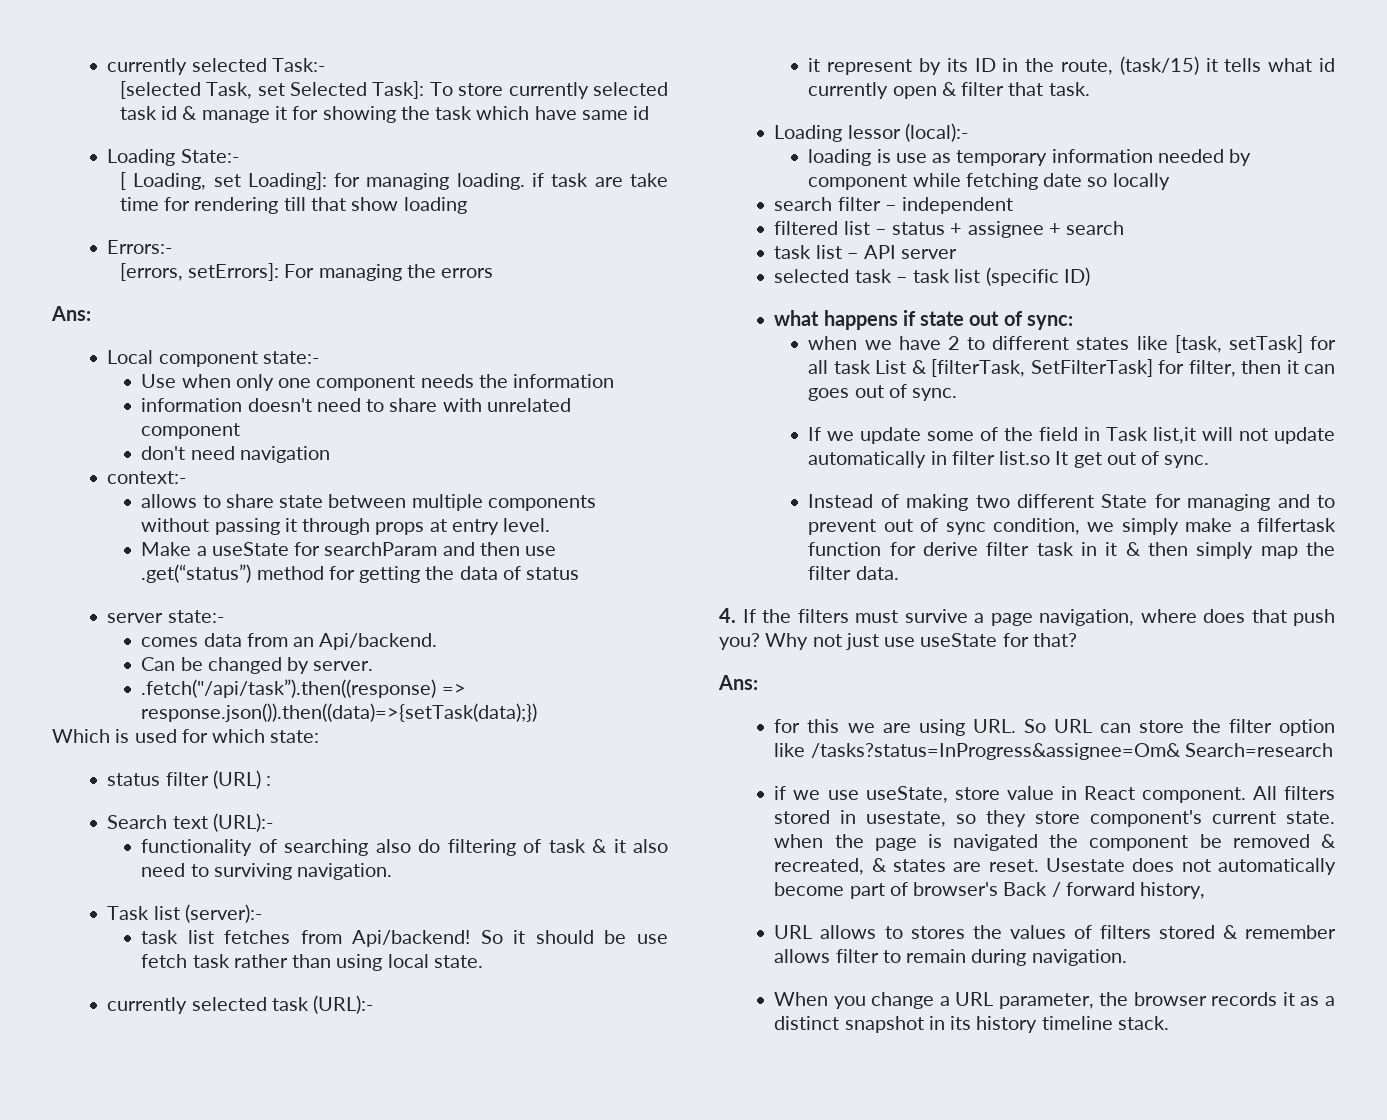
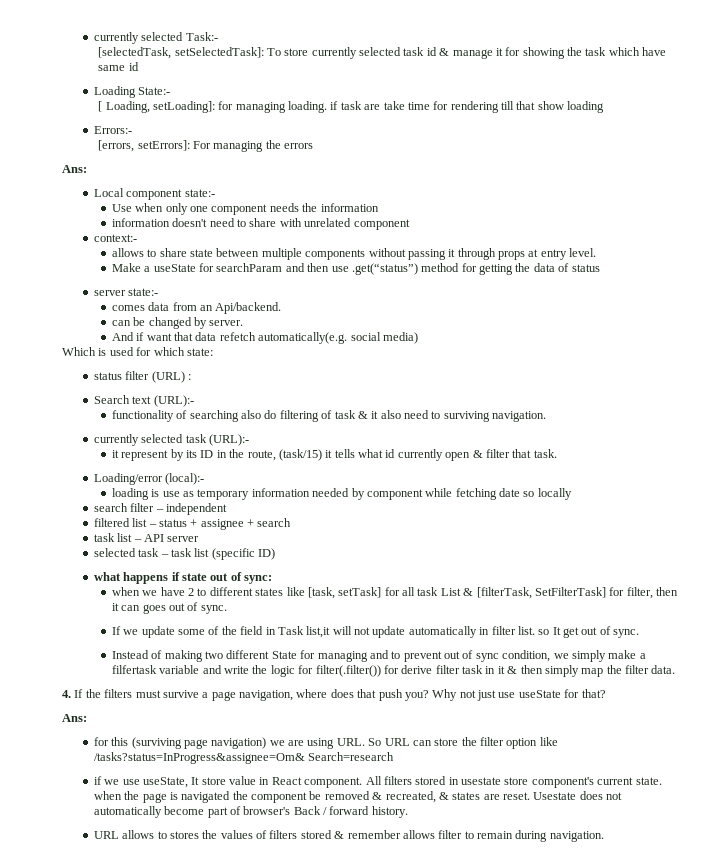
[119,81,425,99] [selected Task, set Selected Task]: -> [98,47,264,59] [selectedTask, setSelectedTask]:
[213,172,327,190] set Loading]: -> [152,101,215,113] setLoading]:
[141,446,330,463] // don't need navigation -> (410, 224) none
[141,657,176,671] Can -> [111,320,131,326] can
[141,679,466,698] [141,703,538,722] .fetch("/api/task”).then((response) => response.json()).then((data)=>{setTask(data);}) -> [111,332,418,344] And if want that data refetch automatically(e.g. social media)
[107,904,262,923] [141,930,669,947] [141,954,483,971] // Task list (server):- // task list fetches from Api/backend! So it should be use fetch task rather than using local state. -> (547, 416) none
[774,125,901,142] Loading lessor -> [93,473,163,485] Loading/error
[999,451,1051,465] list.so -> [517,626,550,635] list. so
[808,542,882,556] function -> [159,665,381,677] variable and write the logic for filter(.filter())
(840, 726) none -> [131,737,267,749] (surviving page navigation)
(948, 794) none -> [191,777,200,785] It
[866,810,1027,827] usestate, so they -> [461,777,502,785] usestate
[1140,882,1206,899] history, -> [371,806,408,818] history.
[774,992,1335,1009] [774,1016,1169,1033] // When you change a URL parameter, the browser records it as a distinct snapshot in its history timeline stack. -> (604, 836) none

